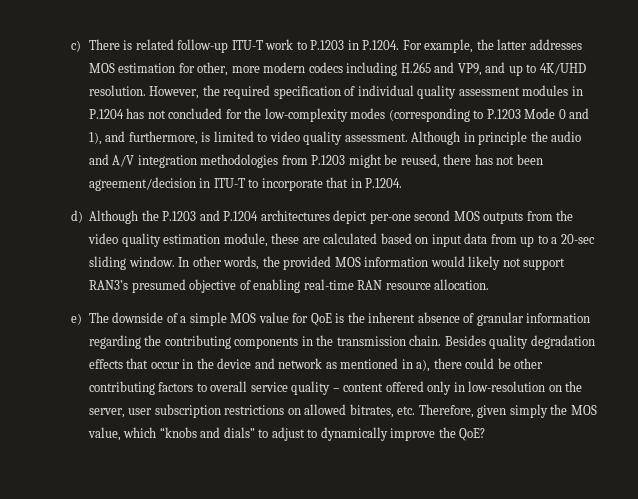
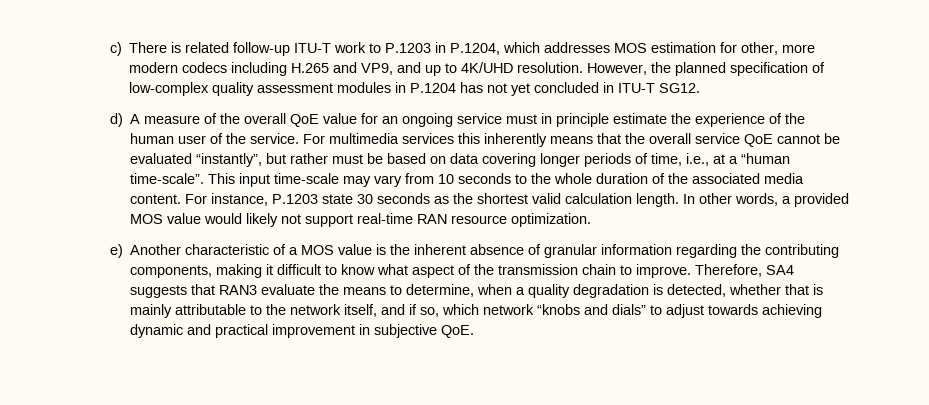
[362,39,528,53] P.1204. For example, the latter -> [450,42,541,55] P.1204, which
[223,85,271,99] required -> [675,62,727,76] planned
[357,85,414,96] individual -> [129,82,210,96] low-complex
[168,108,590,122] [88,131,582,145] [88,154,543,168] [88,177,403,191] [70,210,574,224] [88,233,595,247] [89,256,175,270] concluded for the low-complexity modes (corresponding to P.1203 Mode 0 and 1), and furthermore, is limited to video quality assessment. Although in principle the audio and A/V integration methodologies from P.1203 might be reused, there has not been agreement/decision in ITU-T to incorporate that in P.1204. // d) Although the P.1203 and P.1204 architectures depict per-one second MOS outputs from the video quality estimation module, these are calculated based on input data from up to a 20-sec sliding window. -> [511,82,701,96] [110,113,806,127] [130,133,841,147] [130,153,791,167] [130,173,805,187] [130,193,680,207] yet concluded in ITU-T SG12. // d) A measure of the overall QoE value for an ongoing service must in principle estimate the experience of the human user of the service. For multimedia services this inherently means that the overall service QoE cannot be evaluated “instantly”, but rather must be based on data covering longer periods of time, i.e., at a “human time-scale”. This input time-scale may vary from 10 seconds to the whole duration of the associated media content. For instance, P.1203 state 30 seconds as the shortest valid calculation length.
[262,256,280,267] the -> [782,196,792,204] a
[364,257,429,267] information -> [167,213,202,224] value
[89,279,301,293] RAN3’s presumed objective of enabling -> (354, 220) none
[434,279,490,290] allocation. -> [511,213,592,227] optimization.
[88,312,164,323] The downside -> [130,244,270,255] Another characteristic
[189,312,332,326] simple MOS value for QoE -> [301,244,373,255] MOS value
[234,335,595,349] [88,358,544,372] [88,381,583,395] [88,404,597,418] [87,427,157,441] components in the transmission chain. Besides quality degradation effects that occur in the device and network as mentioned in a), there could be other contributing factors to overall service quality – content offered only in low-resolution on the server, user subscription restrictions on allowed bitrates, etc. Therefore, given simply the MOS value, which -> [130,264,795,278] [130,284,824,298] [130,304,535,318] components, making it difficult to know what aspect of the transmission chain to improve. Therefore, SA4 suggests that RAN3 evaluate the means to determine, when a quality degradation is detected, whether that is mainly attributable to the network itself, and if so, which network
[307,427,486,441] to dynamically improve the QoE? -> [708,304,823,318] [130,324,475,338] towards achieving dynamic and practical improvement in subjective QoE.

